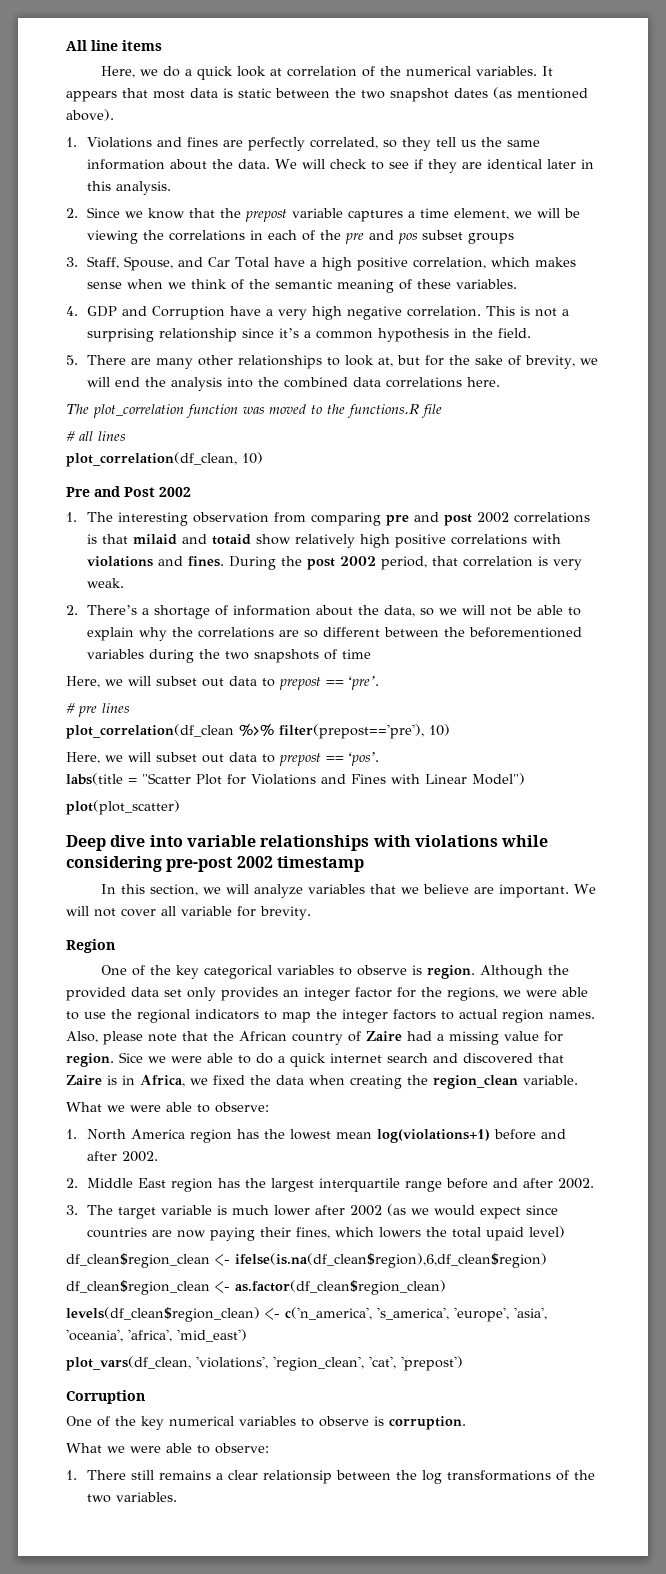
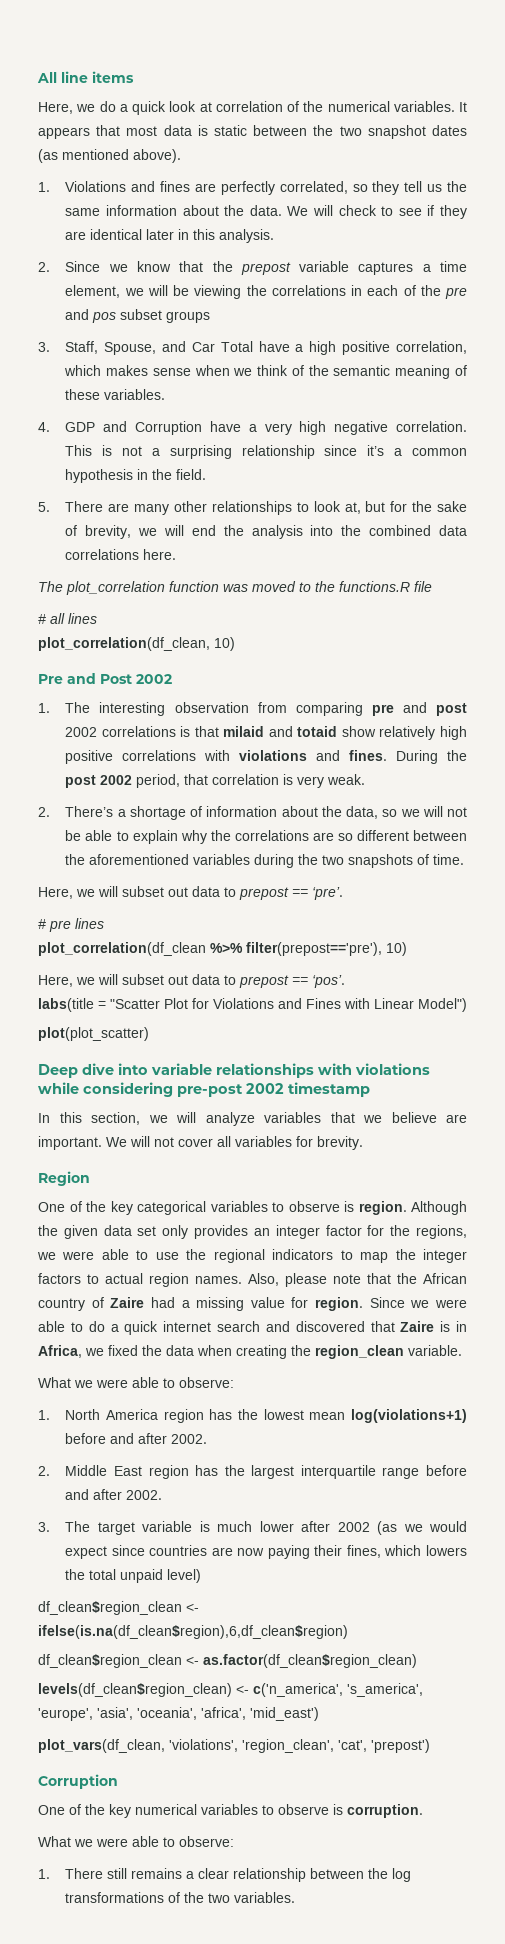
[468,627,582,638] beforementioned -> [89,854,190,865] aforementioned
[341,649,371,659] time -> [433,854,465,865] time.
[181,906,232,916] variable -> [235,1136,292,1147] variables
[66,987,126,1001] provided -> [63,1225,98,1239] given
[119,1052,143,1063] Sice -> [369,1297,405,1308] Since
[485,1227,524,1241] upaid -> [120,1569,164,1583] unpaid
[262,1470,332,1484] relationsip -> [233,1868,307,1882] relationship

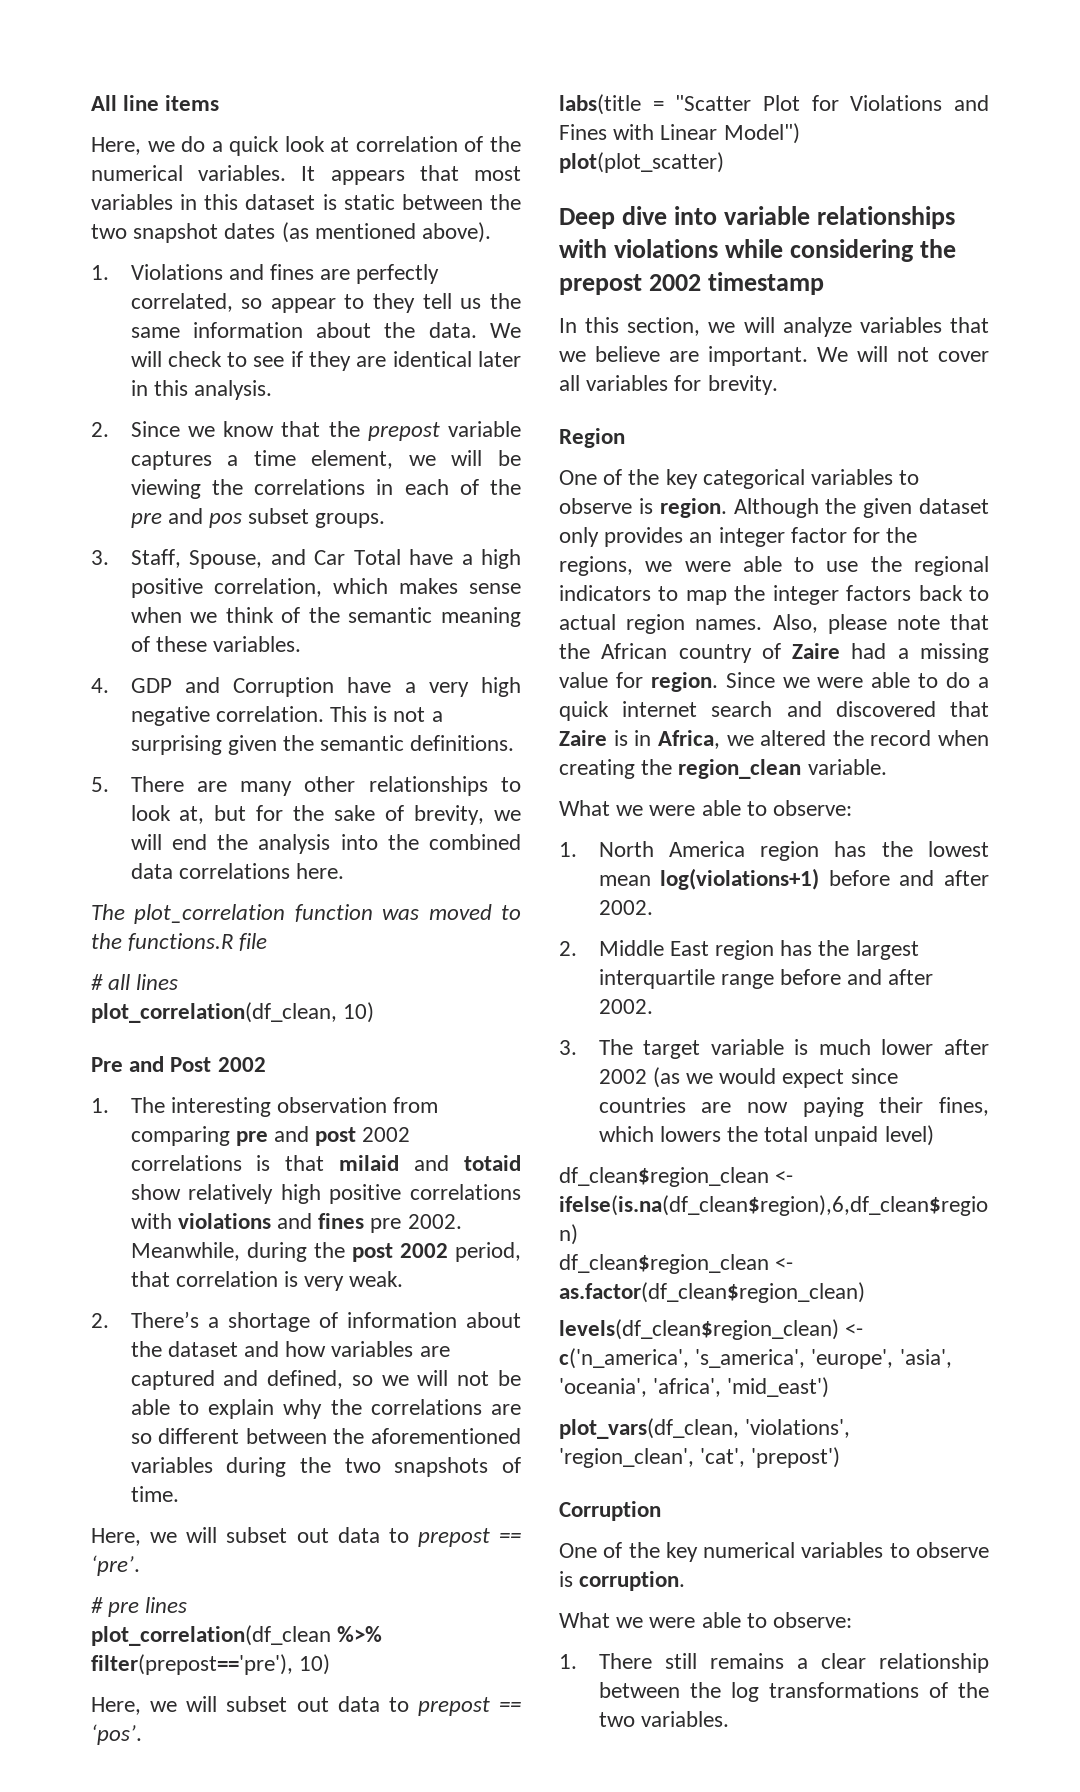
[163,125,192,136] data -> [91,194,316,210] variables in this dataset
(368, 188) none -> [270,294,365,313] appear to
[166,311,211,323] groups -> [315,513,386,528] groups.
[241,445,467,459] [65,469,207,483] relationship since it’s a common hypothesis in the field. -> [227,735,515,755] given the semantic definitions.
[349,750,439,764] fines. During -> [318,1213,462,1233] [130,1242,307,1262] fines pre 2002. Meanwhile, during
[346,806,379,819] data, -> [167,1341,450,1357] [130,1370,344,1390] dataset and how variables are captured and defined,
[177,1084,243,1097] pre-post -> [920,239,957,258] [559,274,642,295] the prepost
[103,1225,157,1236] data set -> [919,498,989,514] dataset
(81, 1278) none -> [918,585,963,601] back
[108,1345,194,1356] fixed the data -> [760,730,932,746] altered the record

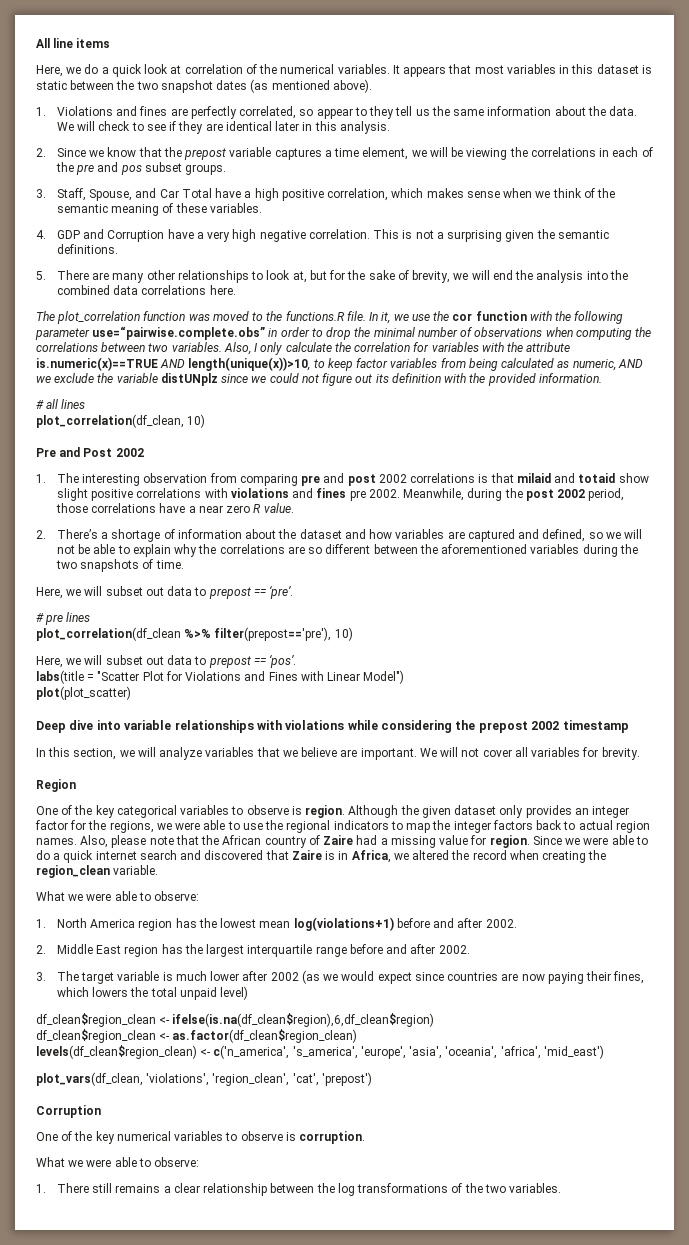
[239,933,268,951] file -> [346,311,624,324] [35,326,652,340] [36,342,571,355] [36,357,643,371] [36,373,602,386] file. In it, we use the cor function with the following parameter use=“pairwise.complete.obs” in order to drop the minimal number of observations when computing the correlations between two variables. Also, I only calculate the correlation for variables with the attribute is.numeric(x)==TRUE AND length(unique(x))>10, to keep factor variables from being calculated as numeric, AND we exclude the variable distUNplz since we could not figure out its definition with the provided information.
[188,1184,321,1204] relatively high -> [56,488,88,501] slight
[130,1271,404,1291] that correlation is very weak. -> [55,503,294,513] those correlations have a near zero R value.

